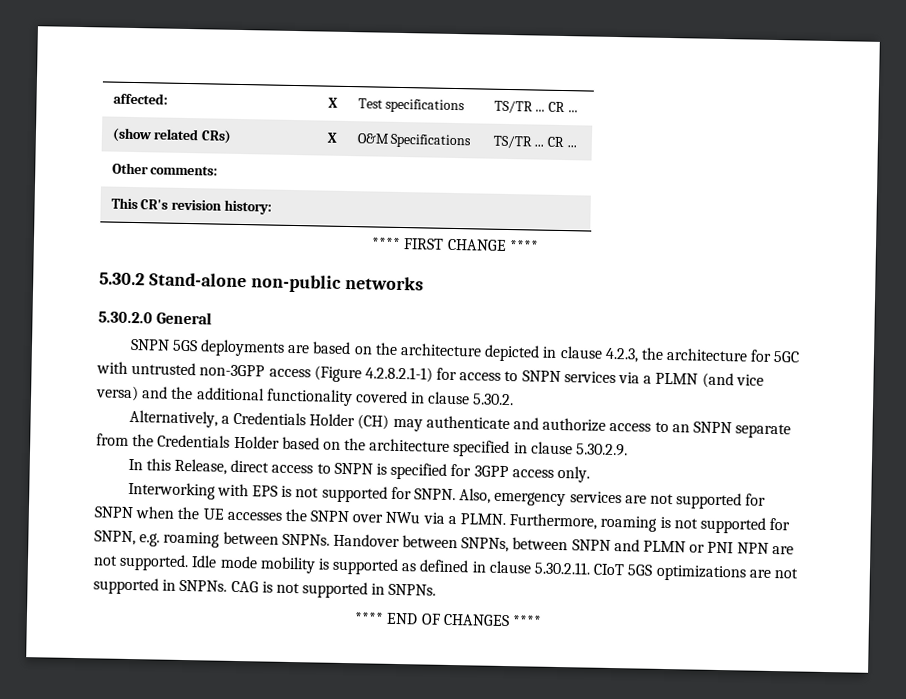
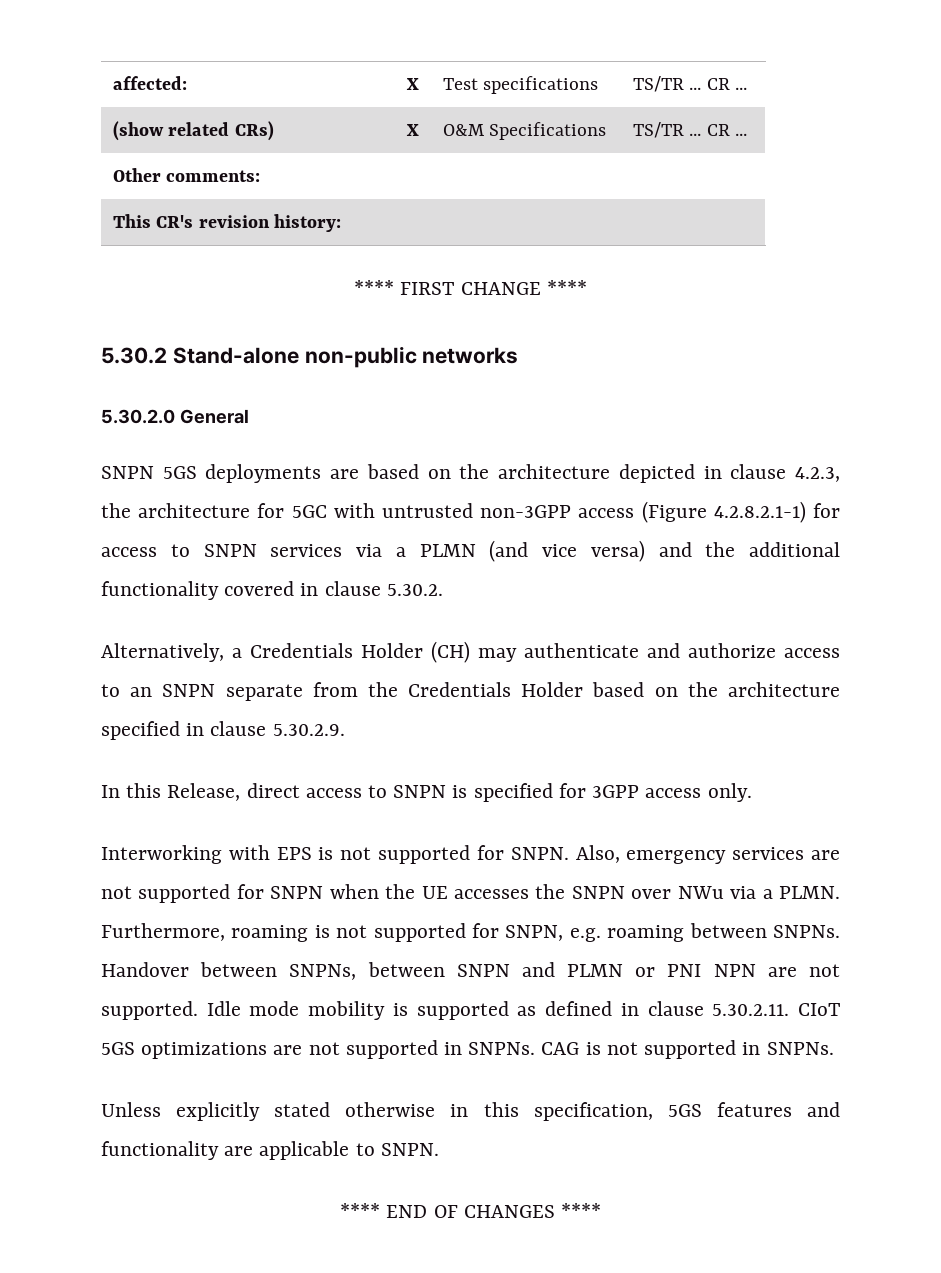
(437, 589) none -> [101,1102,840,1121] [101,1141,439,1160] // Unless explicitly stated otherwise in this specification, 5GS features and functionality are applicable to SNPN.

